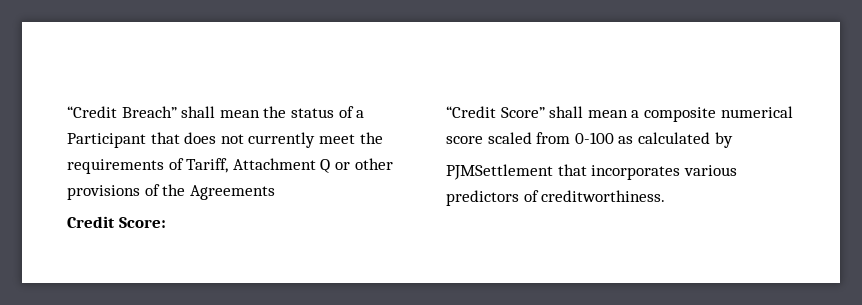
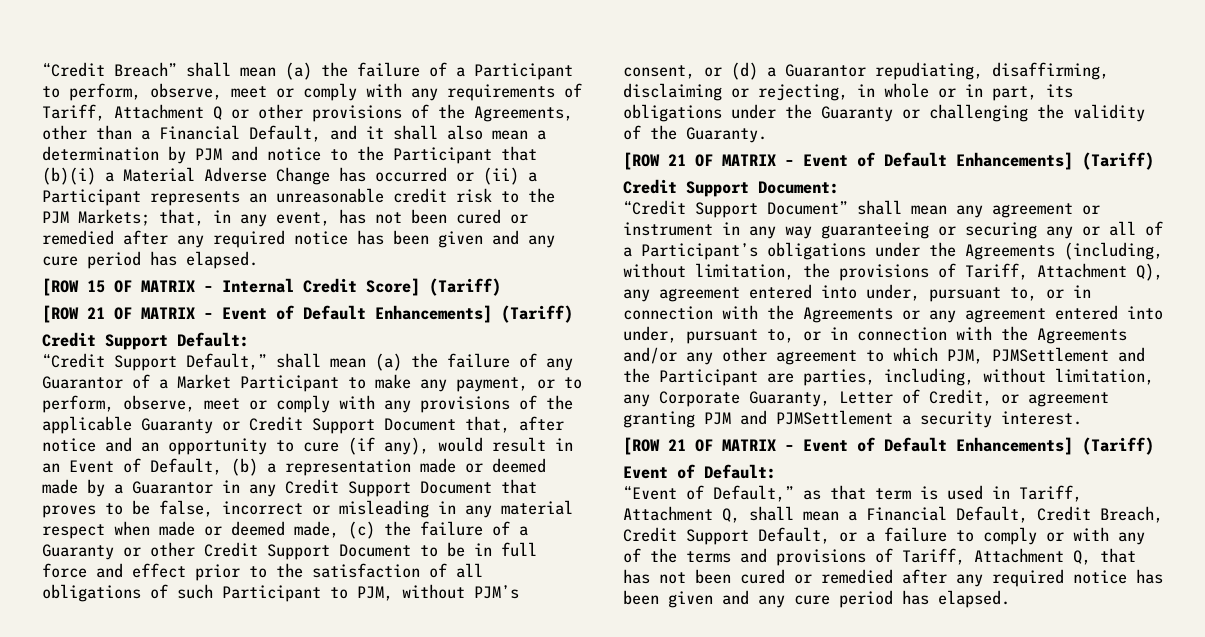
[263,106,365,118] [67,132,383,148] the status of a Participant that does not currently meet the -> [285,62,573,80] [42,83,438,101] (a) the failure of a Participant to perform, observe, meet or comply with any
[189,185,275,200] [67,216,166,228] [446,106,793,122] [446,132,733,148] [446,164,737,180] [446,190,666,206] Agreements // Credit Score: // “Credit Score” shall mean a composite numerical score scaled from 0-100 as calculated by // PJMSettlement that incorporates various predictors of creditworthiness. -> [474,106,573,122] [42,125,546,142] [42,146,537,164] [42,167,537,185] [42,188,555,206] [42,209,528,227] [42,230,555,248] [42,251,258,269] [42,278,501,296] [42,305,573,323] [42,332,249,350] [42,353,573,371] [42,374,582,392] [42,395,573,413] [42,416,564,434] [42,437,573,455] [42,458,546,476] [42,479,537,497] [42,500,573,518] [42,521,528,539] [42,542,537,560] [42,563,483,581] [42,584,519,602] [623,62,1109,80] [623,83,1073,101] [623,104,1145,122] [623,125,767,143] [623,152,1154,170] [623,179,839,197] [623,200,1100,218] [623,221,1163,239] [623,242,1163,260] [623,263,1163,281] [623,284,1091,302] [623,305,1163,323] [623,326,1127,344] [623,347,1145,365] [623,368,1154,386] [623,389,1109,407] [623,410,1082,428] [623,437,1154,455] [623,464,776,479] [623,485,1082,502] [623,506,1163,523] [623,527,1145,545] [623,548,1136,566] [623,569,1163,587] [623,590,1010,608] Agreements, other than a Financial Default, and it shall also mean a determination by PJM and notice to the Participant that (b)(i) a Material Adverse Change has occurred or (ii) a Participant represents an unreasonable credit risk to the PJM Markets; that, in any event, has not been cured or remedied after any required notice has been given and any cure period has elapsed. // [ROW 15 OF MATRIX – Internal Credit Score] (Tariff) // [ROW 21 OF MATRIX – Event of Default Enhancements] (Tariff) // Credit Support Default: // “Credit Support Default,” shall mean (a) the failure of any Guarantor of a Market Participant to make any payment, or to perform, observe, meet or comply with any provisions of the applicable Guaranty or Credit Support Document that, after notice and an opportunity to cure (if any), would result in an Event of Default, (b) a representation made or deemed made by a Guarantor in any Credit Support Document that proves to be false, incorrect or misleading in any material respect when made or deemed made, (c) the failure of a Guaranty or other Credit Support Document to be in full force and effect prior to the satisfaction of all obligations of such Participant to PJM, without PJM’s consent, or (d) a Guarantor repudiating, disaffirming, disclaiming or rejecting, in whole or in part, its obligations under the Guaranty or challenging the validity of the Guaranty. // [ROW 21 OF MATRIX – Event of Default Enhancements] (Tariff) // Credit Support Document: // “Credit Support Document” shall mean any agreement or instrument in any way guaranteeing or securing any or all of a Participant’s obligations under the Agreements (including, without limitation, the provisions of Tariff, Attachment Q), any agreement entered into under, pursuant to, or in connection with the Agreements or any agreement entered into under, pursuant to, or in connection with the Agreements and/or any other agreement to which PJM, PJMSettlement and the Participant are parties, including, without limitation, any Corporate Guaranty, Letter of Credit, or agreement granting PJM and PJMSettlement a security interest. // [ROW 21 OF MATRIX – Event of Default Enhancements] (Tariff) // Event of Default: // “Event of Default,” as that term is used in Tariff, Attachment Q, shall mean a Financial Default, Credit Breach, Credit Support Default, or a failure to comply or with any of the terms and provisions of Tariff, Attachment Q, that has not been cured or remedied after any required notice has been given and any cure period has elapsed.

